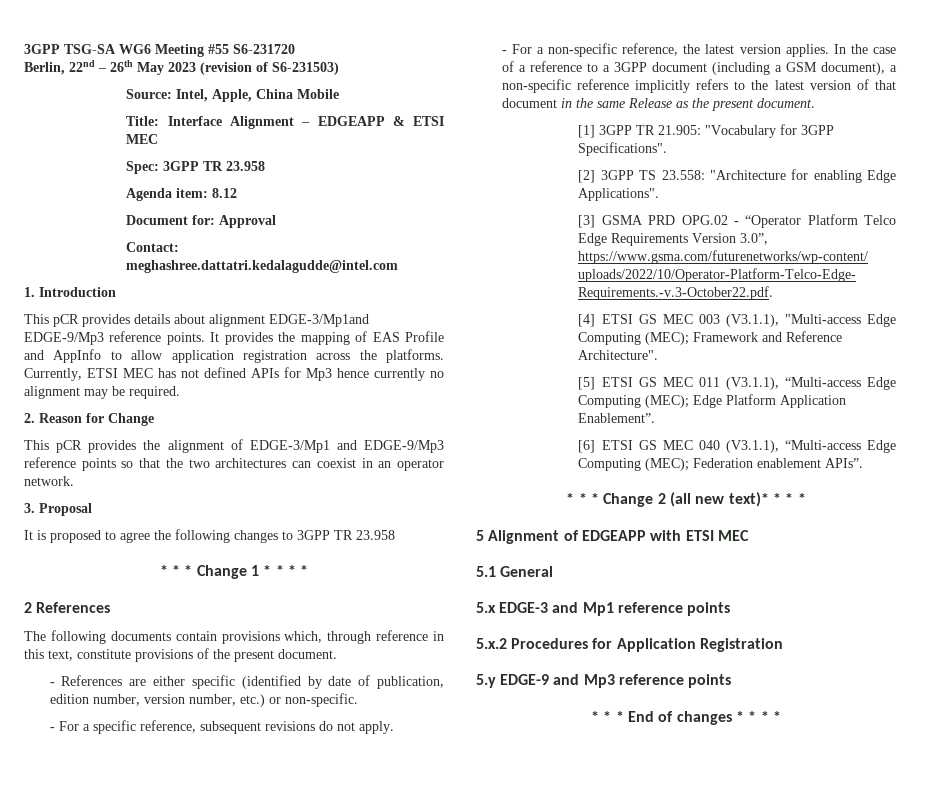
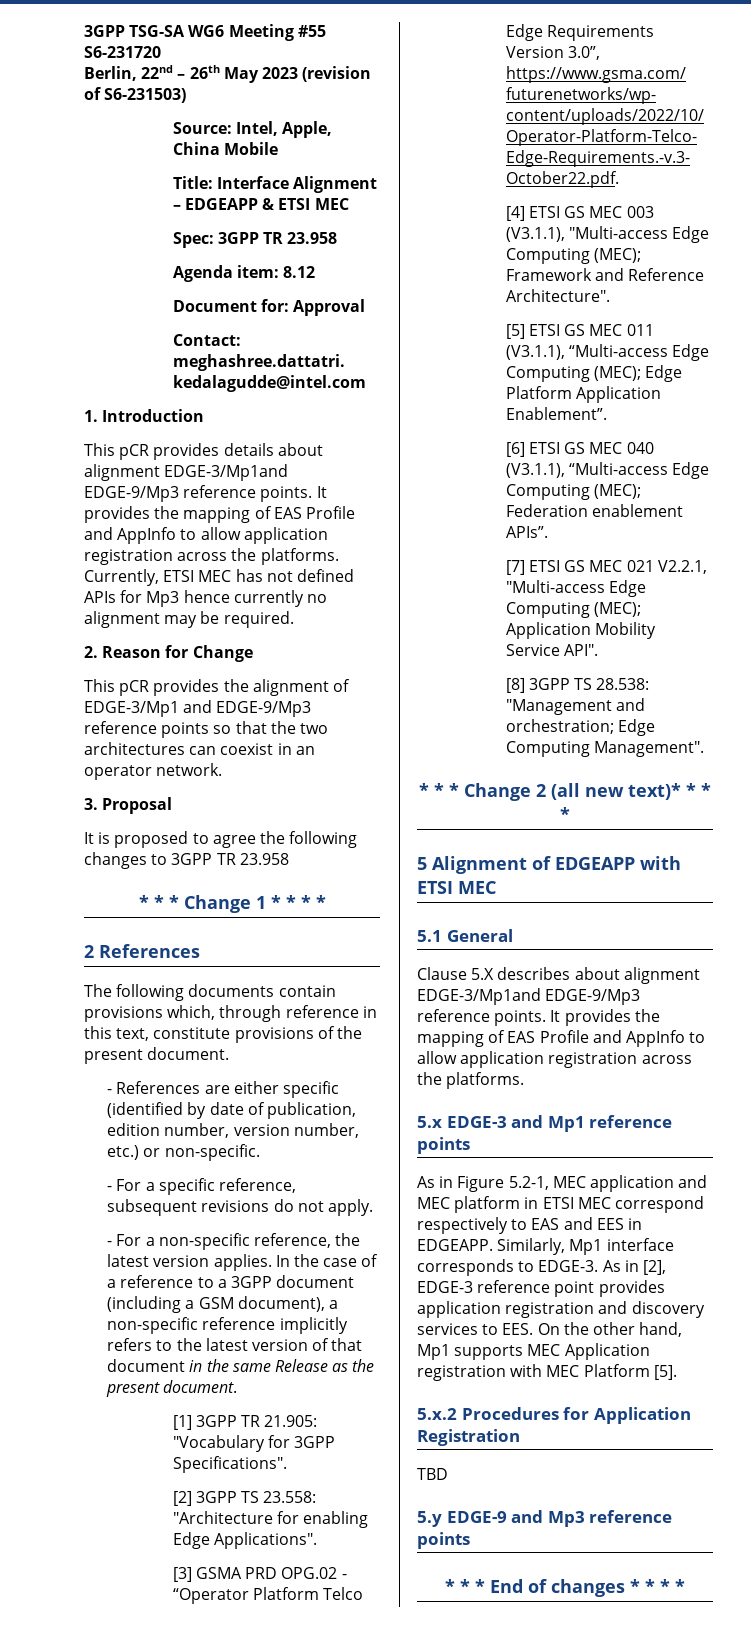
(864, 463) none -> [505,560,707,575] [505,580,646,597] [505,602,641,618] [505,622,656,639] [505,644,598,656] [505,678,650,693] [505,698,645,715] [505,719,655,736] [505,741,704,757] // [7] ETSI GS MEC 021 V2.2.1, "Multi-access Edge Computing (MEC); Application Mobility Service API". // [8] 3GPP TS 28.538: "Management and orchestration; Edge Computing Management".
(554, 571) none -> [417,967,700,984] [417,988,641,1005] [417,1009,660,1026] [417,1030,706,1047] [417,1051,692,1068] [417,1072,525,1089] // Clause 5.X describes about alignment EDGE-3/Mp1and EDGE-9/Mp3 reference points. It provides the mapping of EAS Profile and AppInfo to allow application registration across the platforms.
(730, 609) none -> [417,1175,708,1192] [417,1196,704,1213] [417,1217,642,1234] [417,1238,674,1255] [417,1259,666,1276] [417,1280,665,1297] [417,1301,705,1318] [417,1322,683,1337] [417,1343,650,1360] [417,1364,677,1381] // As in Figure 5.2-1, MEC application and MEC platform in ETSI MEC correspond respectively to EAS and EES in EDGEAPP. Similarly, Mp1 interface corresponds to EDGE-3. As in [2], EDGE-3 reference point provides application registration and discovery services to EES. On the other hand, Mp1 supports MEC Application registration with MEC Platform [5].
(783, 645) none -> [417,1468,448,1480] // TBD

